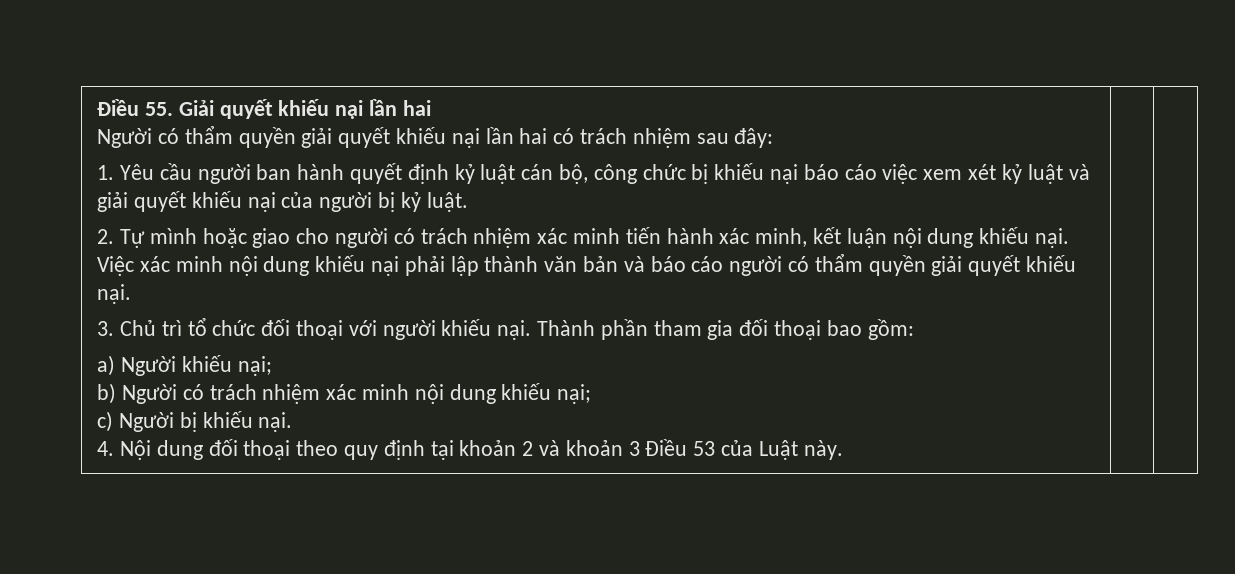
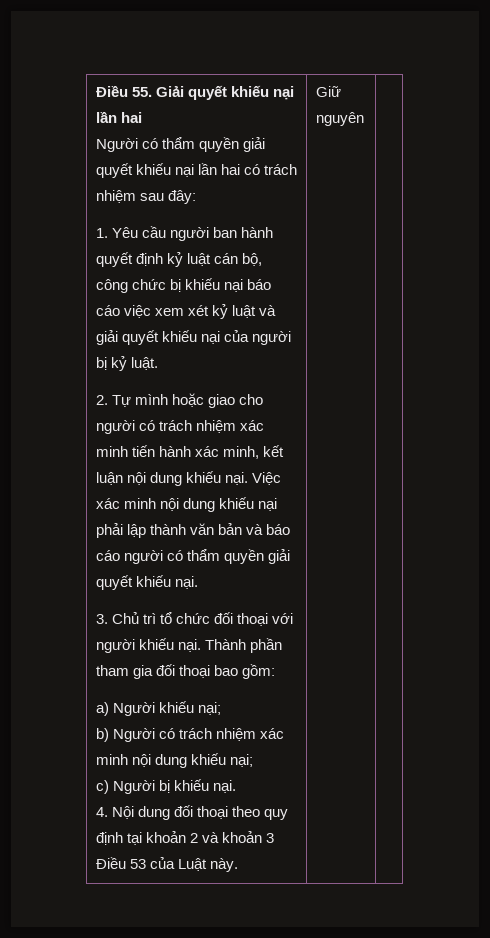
(843, 450) none -> [315,86,341,97] [315,112,364,126] Giữ nguyên

